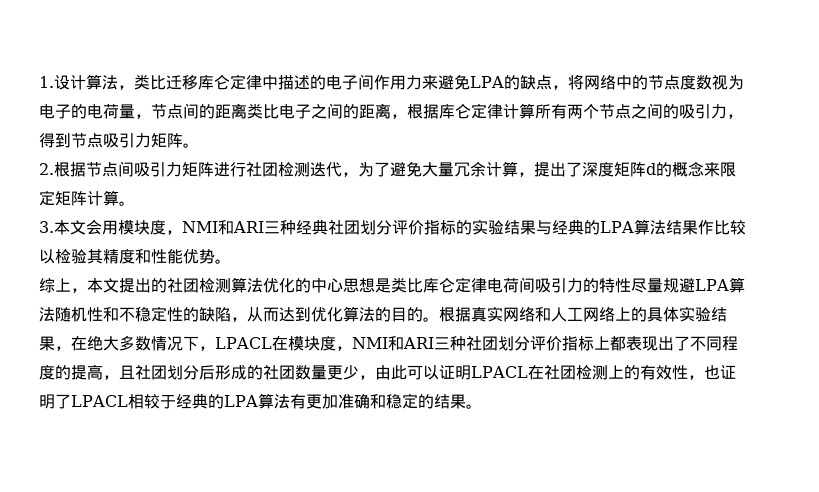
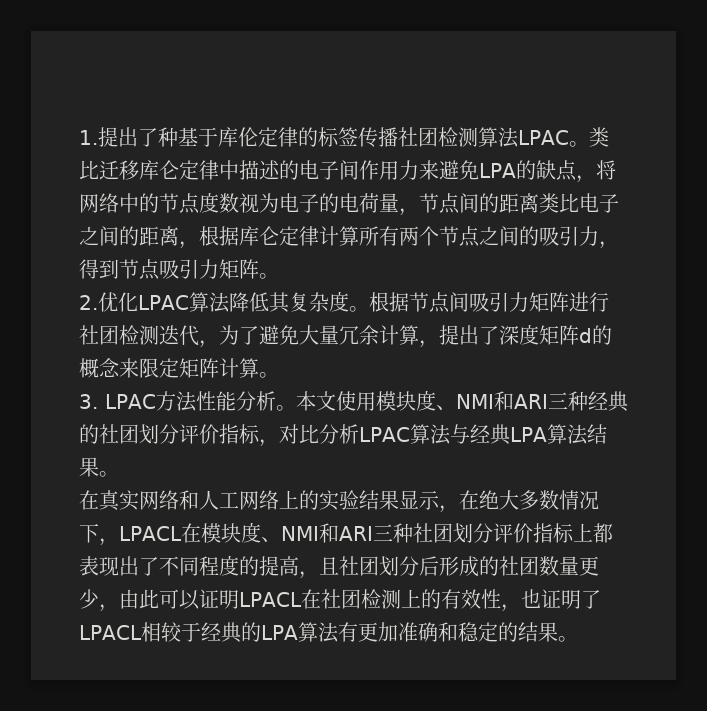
[54,74,134,90] 设计算法， -> [98,127,589,148] 提出了种基于库伦定律的标签传播社团检测算法LPAC。
(54, 169) none -> [98,291,369,313] 优化LPAC算法降低其复杂度。
[54,219,102,235] 本文会 -> [105,391,356,412] LPAC方法性能分析。本文使
[166,230,182,235] ， -> [436,405,456,410] 、
[328,219,746,235] [39,249,231,264] [39,277,745,293] [39,306,471,322] 社团划分评价指标的实验结果与经典的LPA算法结果作比较以检验其精度和性能优势。 // 综上，本文提出的社团检测算法优化的中心思想是类比库仑定律电荷间吸引力的特性尽量规避LPA算法随机性和不稳定性的缺陷，从而达到优化算法的目的。根据 -> [79,424,607,447] [79,457,119,477] [79,490,99,510] 的社团划分评价指标，对比分析LPAC算法与经典LPA算法结果。 // 在
[647,306,727,322] [39,336,55,351] 具体实验结果 -> [319,490,440,511] 实验结果显示
[335,346,352,351] ， -> [260,537,281,542] 、

